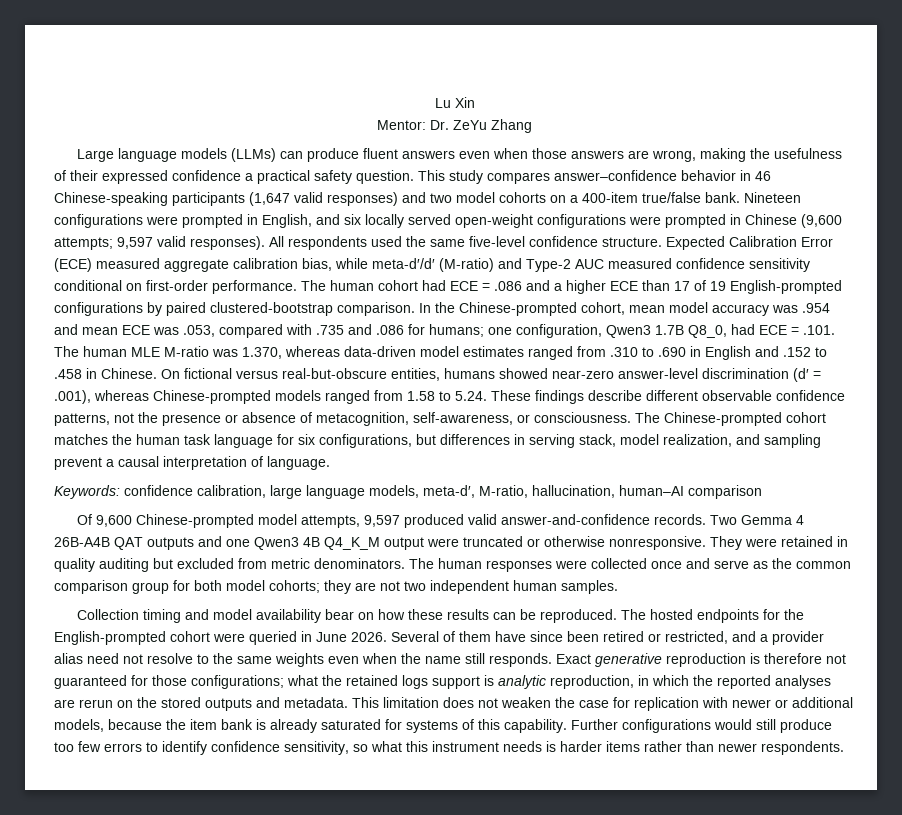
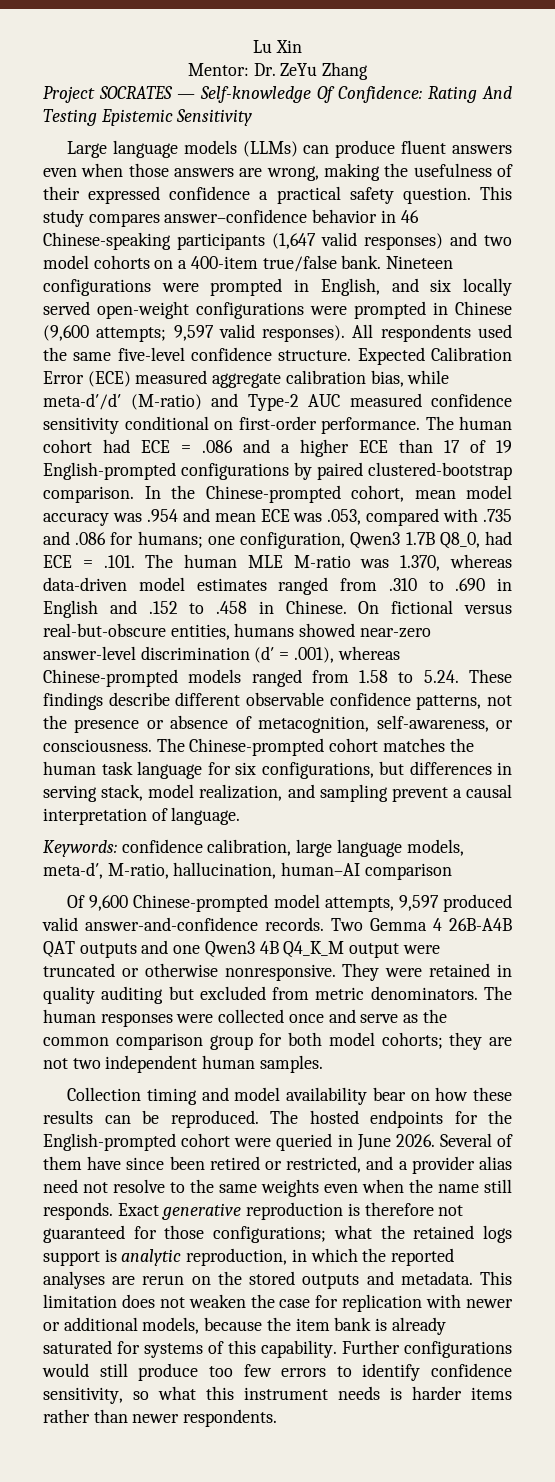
(532, 126) none -> [43,86,512,103] [43,109,253,126] // Project SOCRATES — Self-knowledge Of Confidence: Rating And Testing Epistemic Sensitivity

